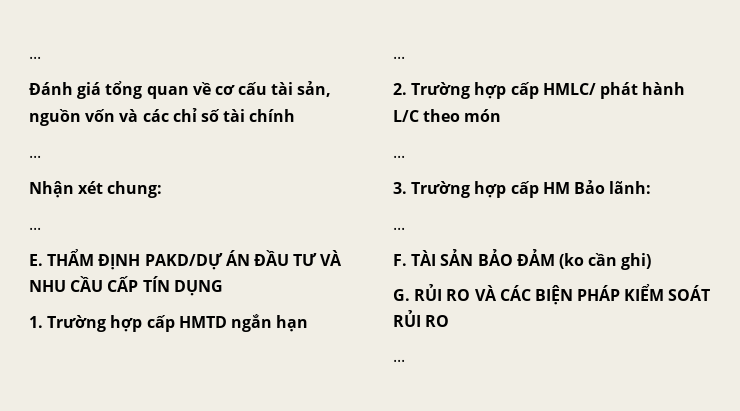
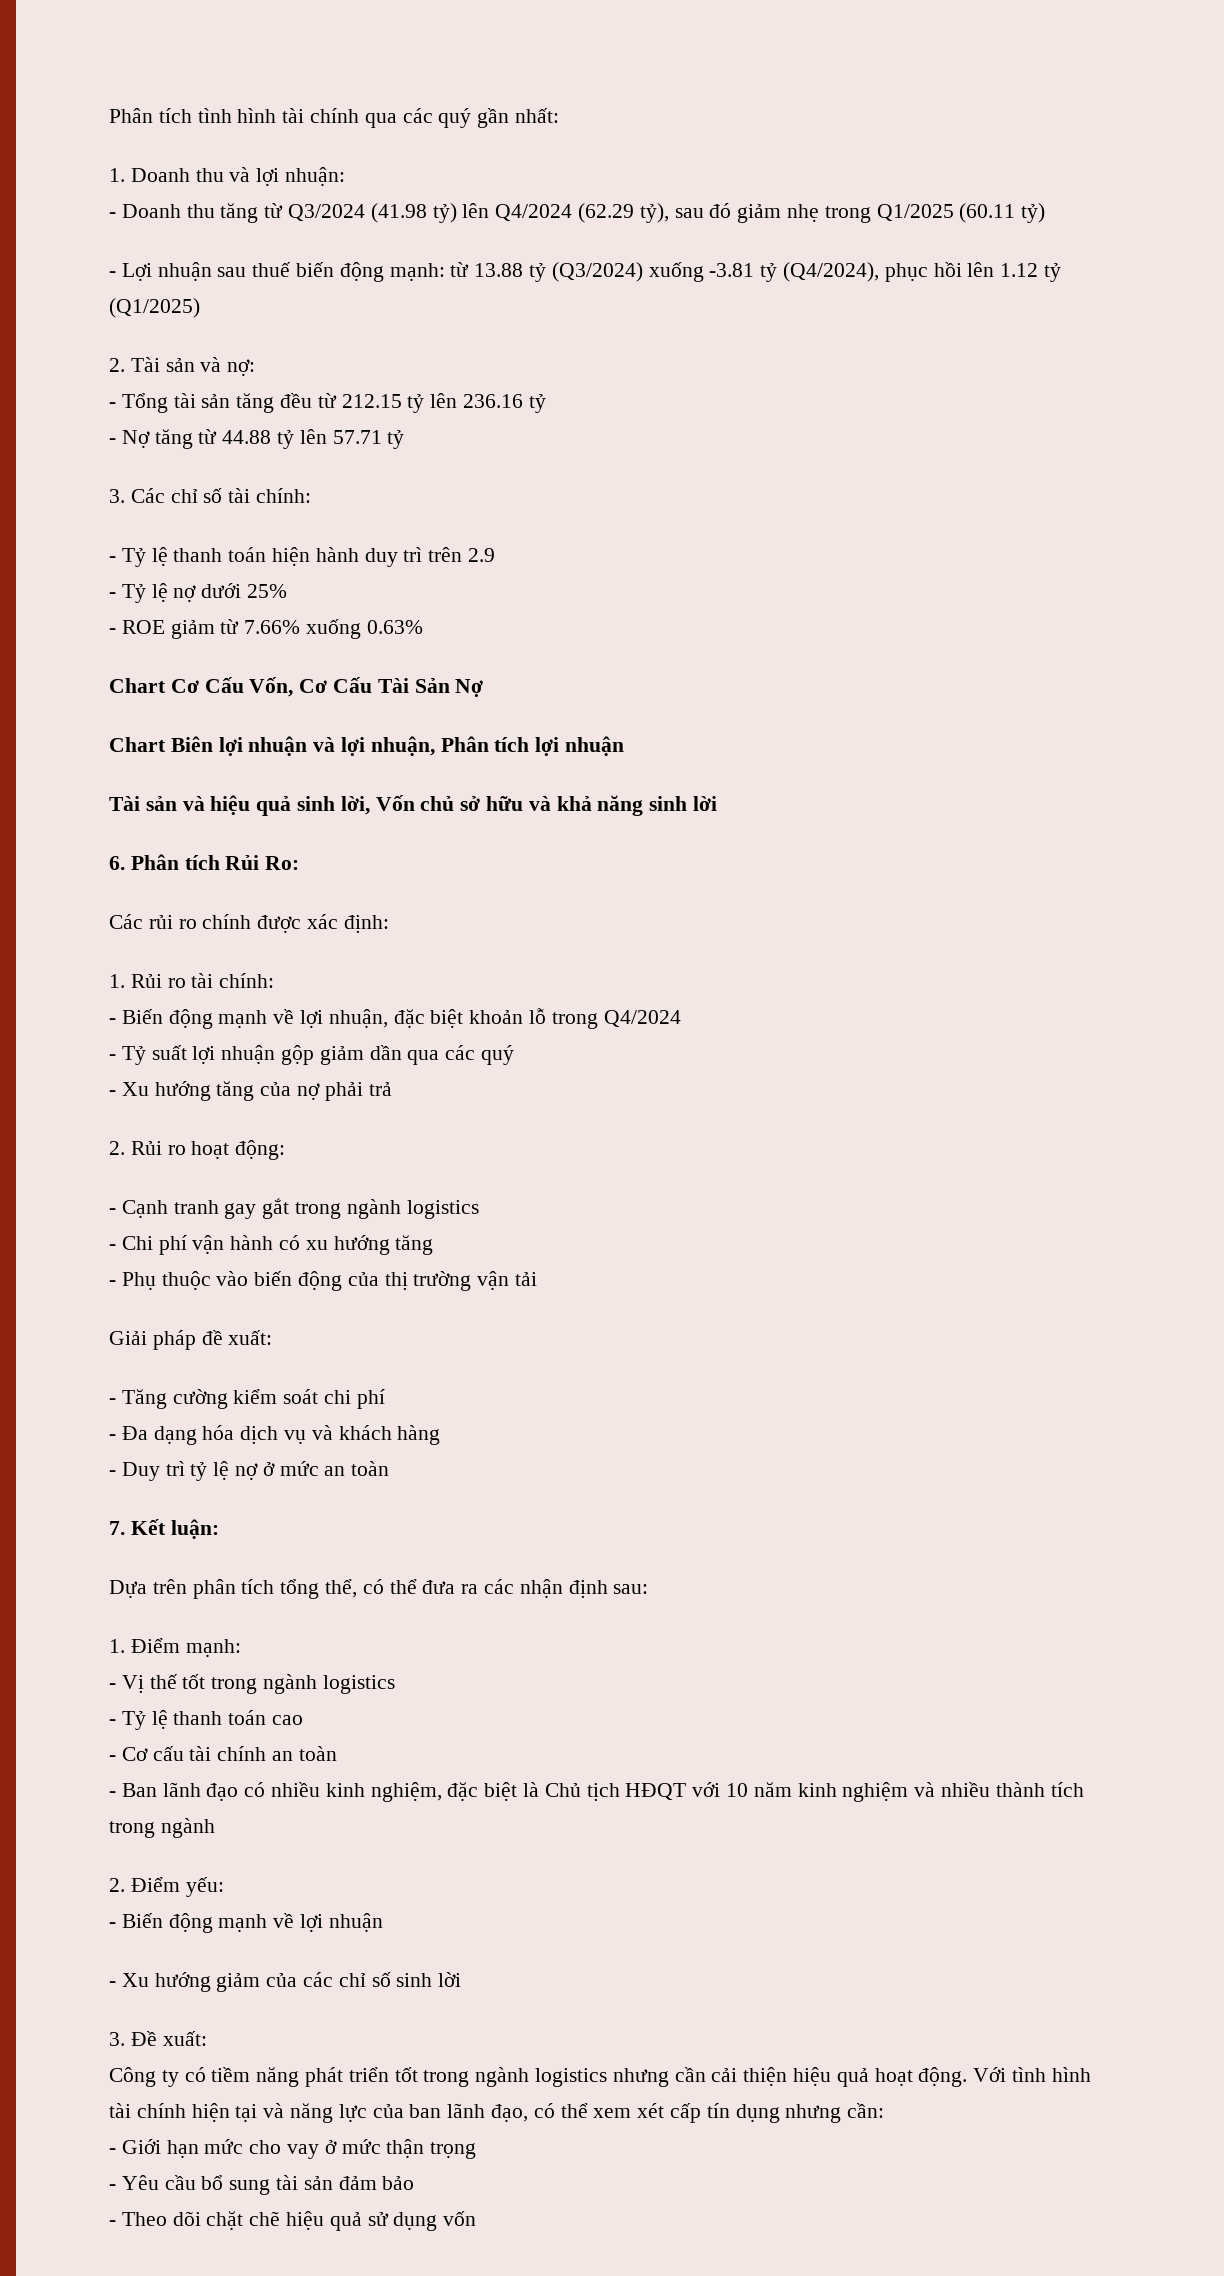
[29,56,41,59] [29,81,332,99] [29,108,296,126] [29,155,41,158] [29,181,163,198] [29,227,41,230] [29,249,343,270] [29,276,223,296] [29,314,309,332] [393,56,405,59] [393,82,686,99] [393,109,502,122] [393,155,405,158] [393,180,652,198] [393,227,405,230] [393,249,652,270] [393,284,711,305] [393,310,450,327] [393,359,405,362] ... // Đánh giá tổng quan về cơ cấu tài sản, nguồn vốn và các chỉ số tài chính // ... // Nhận xét chung: // ... // E. THẨM ĐỊNH PAKD/DỰ ÁN ĐẦU TƯ VÀ NHU CẦU CẤP TÍN DỤNG // 1. Trường hợp cấp HMTD ngắn hạn // ... // 2. Trường hợp cấp HMLC/ phát hành L/C theo món // ... // 3. Trường hợp cấp HM Bảo lãnh: // ... // F. TÀI SẢN BẢO ĐẢM (ko cần ghi) // G. RỦI RO VÀ CÁC BIỆN PHÁP KIỂM SOÁT RỦI RO // ... -> [109,108,560,128] [109,167,346,186] [109,203,1046,223] [109,262,1062,282] [109,298,200,318] [109,357,256,376] [109,393,546,413] [109,429,405,449] [109,488,312,503] [109,547,496,567] [109,583,288,603] [109,619,423,639] [109,677,484,697] [109,736,625,756] [109,795,718,816] [109,854,300,870] [109,914,389,933] [109,973,275,988] [109,1008,681,1029] [109,1045,515,1065] [109,1081,392,1101] [109,1140,286,1160] [109,1198,479,1219] [109,1235,434,1255] [109,1271,538,1291] [109,1330,273,1350] [109,1389,385,1409] [109,1425,441,1445] [109,1461,390,1481] [109,1519,219,1539] [109,1579,649,1599] [109,1638,241,1657] [109,1674,395,1694] [109,1710,304,1730] [109,1746,337,1761] [109,1782,1084,1802] [109,1818,215,1838] [109,1877,224,1897] [109,1913,383,1933] [109,1972,462,1992] [109,2031,207,2046] [109,2067,1091,2087] [109,2103,885,2123] [109,2139,477,2159] [109,2175,415,2195] [109,2211,477,2231] Phân tích tình hình tài chính qua các quý gần nhất: // 1. Doanh thu và lợi nhuận: // - Doanh thu tăng từ Q3/2024 (41.98 tỷ) lên Q4/2024 (62.29 tỷ), sau đó giảm nhẹ trong Q1/2025 (60.11 tỷ) // - Lợi nhuận sau thuế biến động mạnh: từ 13.88 tỷ (Q3/2024) xuống -3.81 tỷ (Q4/2024), phục hồi lên 1.12 tỷ (Q1/2025) // 2. Tài sản và nợ: // - Tổng tài sản tăng đều từ 212.15 tỷ lên 236.16 tỷ // - Nợ tăng từ 44.88 tỷ lên 57.71 tỷ // 3. Các chỉ số tài chính: // - Tỷ lệ thanh toán hiện hành duy trì trên 2.9 // - Tỷ lệ nợ dưới 25% // - ROE giảm từ 7.66% xuống 0.63% // Chart Cơ Cấu Vốn, Cơ Cấu Tài Sản Nợ // Chart Biên lợi nhuận và lợi nhuận, Phân tích lợi nhuận // Tài sản và hiệu quả sinh lời, Vốn chủ sở hữu và khả năng sinh lời // 6. Phân tích Rủi Ro: // Các rủi ro chính được xác định: // 1. Rủi ro tài chính: // - Biến động mạnh về lợi nhuận, đặc biệt khoản lỗ trong Q4/2024 // - Tỷ suất lợi nhuận gộp giảm dần qua các quý // - Xu hướng tăng của nợ phải trả // 2. Rủi ro hoạt động: // - Cạnh tranh gay gắt trong ngành logistics // - Chi phí vận hành có xu hướng tăng // - Phụ thuộc vào biến động của thị trường vận tải // Giải pháp đề xuất: // - Tăng cường kiểm soát chi phí // - Đa dạng hóa dịch vụ và khách hàng // - Duy trì tỷ lệ nợ ở mức an toàn // 7. Kết luận: // Dựa trên phân tích tổng thể, có thể đưa ra các nhận định sau: // 1. Điểm mạnh: // - Vị thế tốt trong ngành logistics // - Tỷ lệ thanh toán cao // - Cơ cấu tài chính an toàn // - Ban lãnh đạo có nhiều kinh nghiệm, đặc biệt là Chủ tịch HĐQT với 10 năm kinh nghiệm và nhiều thành tích trong ngành // 2. Điểm yếu: // - Biến động mạnh về lợi nhuận // - Xu hướng giảm của các chỉ số sinh lời // 3. Đề xuất: // Công ty có tiềm năng phát triển tốt trong ngành logistics nhưng cần cải thiện hiệu quả hoạt động. Với tình hình tài chính hiện tại và năng lực của ban lãnh đạo, có thể xem xét cấp tín dụng nhưng cần: // - Giới hạn mức cho vay ở mức thận trọng // - Yêu cầu bổ sung tài sản đảm bảo // - Theo dõi chặt chẽ hiệu quả sử dụng vốn

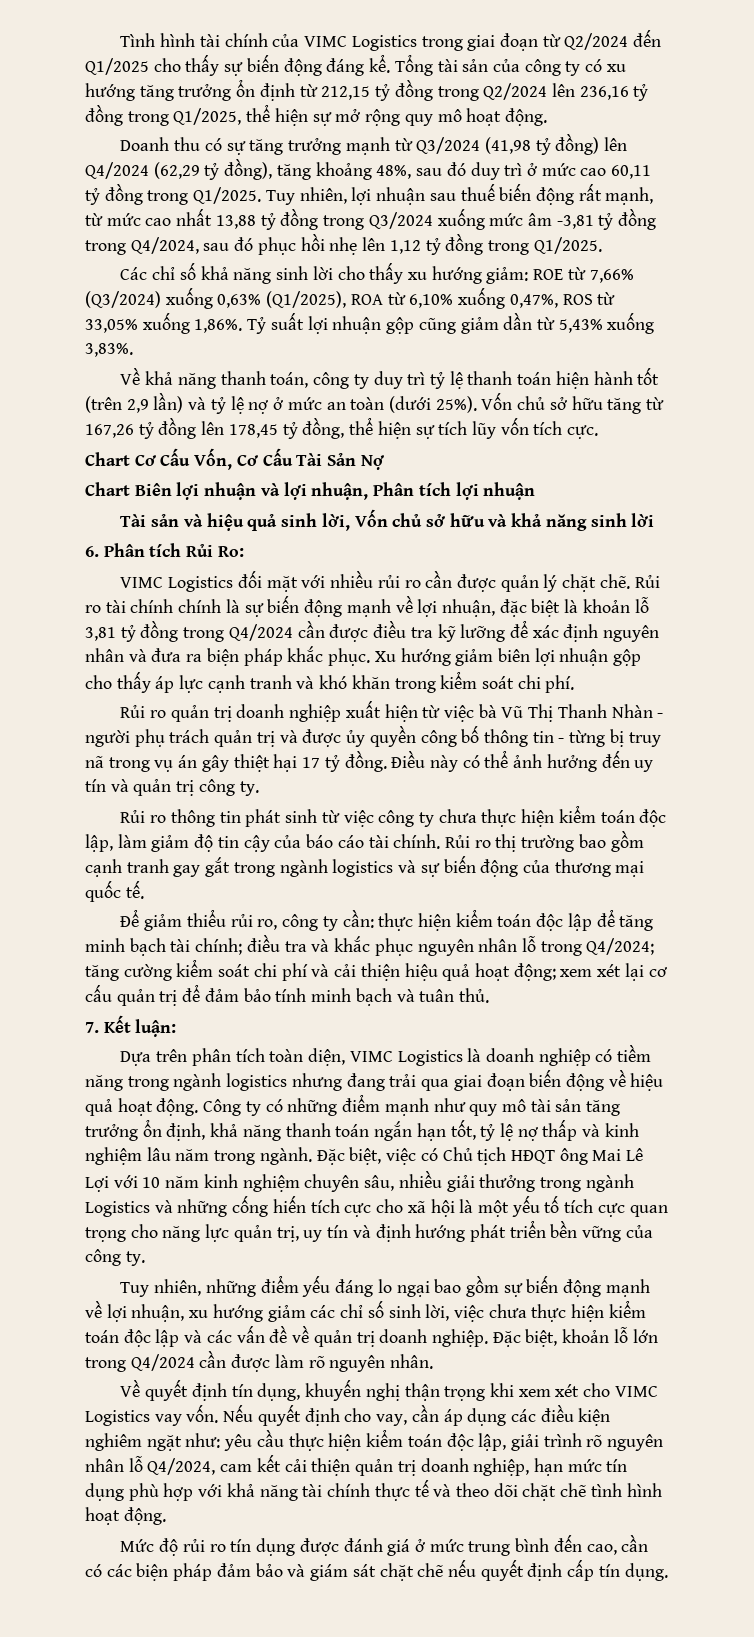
[109,108,560,128] [109,167,346,186] [109,203,1046,223] [109,263,152,281] Phân tích tình hình tài chính qua các quý gần nhất: // 1. Doanh thu và lợi nhuận: // - Doanh thu tăng từ Q3/2024 (41.98 tỷ) lên Q4/2024 (62.29 tỷ), sau đó giảm nhẹ trong Q1/2025 (60.11 tỷ) // - Lợi -> [120,29,662,51] [85,54,626,76] [85,79,649,101] [85,104,547,126] [120,133,628,155] [85,158,652,180] [85,183,372,205] Tình hình tài chính của VIMC Logistics trong giai đoạn từ Q2/2024 đến Q1/2025 cho thấy sự biến động đáng kể. Tổng tài sản của công ty có xu hướng tăng trưởng ổn định từ 212,15 tỷ đồng trong Q2/2024 lên 236,16 tỷ đồng trong Q1/2025, thể hiện sự mở rộng quy mô hoạt động. // Doanh thu có sự tăng trưởng mạnh từ Q3/2024 (41,98 tỷ đồng) lên Q4/2024 (62,29 tỷ đồng), tăng khoảng 48%, sau đó duy trì ở mức cao 60,11 tỷ đồng trong Q1/2025. Tuy nhiên, lợi
[389,262,1062,282] [109,298,200,318] [109,357,256,376] [109,393,546,413] [109,429,405,449] [109,488,312,503] [109,548,146,567] mạnh: từ 13.88 tỷ (Q3/2024) xuống -3.81 tỷ (Q4/2024), phục hồi lên 1.12 tỷ (Q1/2025) // 2. Tài sản và nợ: // - Tổng tài sản tăng đều từ 212.15 tỷ lên 236.16 tỷ // - Nợ tăng từ 44.88 tỷ lên 57.71 tỷ // 3. Các chỉ số tài chính: // - Tỷ -> [578,183,654,205] [85,208,657,230] [85,233,602,255] [120,262,634,284] [85,287,616,309] [85,312,655,334] [85,343,133,357] [120,367,445,389] rất mạnh, từ mức cao nhất 13,88 tỷ đồng trong Q3/2024 xuống mức âm -3,81 tỷ đồng trong Q4/2024, sau đó phục hồi nhẹ lên 1,12 tỷ đồng trong Q1/2025. // Các chỉ số khả năng sinh lời cho thấy xu hướng giảm: ROE từ 7,66% (Q3/2024) xuống 0,63% (Q1/2025), ROA từ 6,10% xuống 0,47%, ROS từ 33,05% xuống 1,86%. Tỷ suất lợi nhuận gộp cũng giảm dần từ 5,43% xuống 3,83%. // Về khả năng thanh toán, công ty duy trì tỷ
[364,547,496,567] [109,583,288,603] [109,619,423,639] duy trì trên 2.9 // - Tỷ lệ nợ dưới 25% // - ROE giảm từ 7.66% xuống 0.63% -> [637,367,660,385] [85,392,665,414] [85,417,599,439] tốt (trên 2,9 lần) và tỷ lệ nợ ở mức an toàn (dưới 25%). Vốn chủ sở hữu tăng từ 167,26 tỷ đồng lên 178,45 tỷ đồng, thể hiện sự tích lũy vốn tích cực.
[109,914,389,933] [109,973,275,988] [109,1009,163,1024] Các rủi ro chính được xác định: // 1. Rủi ro tài chính: // - Biến -> [120,570,660,592] [85,595,300,617] VIMC Logistics đối mặt với nhiều rủi ro cần được quản lý chặt chẽ. Rủi ro tài chính chính là sự biến
[469,1008,681,1029] [109,1045,515,1065] [109,1081,392,1101] [109,1140,286,1160] [109,1200,168,1218] khoản lỗ trong Q4/2024 // - Tỷ suất lợi nhuận gộp giảm dần qua các quý // - Xu hướng tăng của nợ phải trả // 2. Rủi ro hoạt động: // - Cạnh -> [564,596,649,613] [85,620,660,642] [85,646,642,666] [85,671,575,693] [120,700,664,722] [85,725,661,747] [85,750,654,772] [85,779,259,796] [120,805,667,827] [85,830,644,852] [85,859,122,877] là khoản lỗ 3,81 tỷ đồng trong Q4/2024 cần được điều tra kỹ lưỡng để xác định nguyên nhân và đưa ra biện pháp khắc phục. Xu hướng giảm biên lợi nhuận gộp cho thấy áp lực cạnh tranh và khó khăn trong kiểm soát chi phí. // Rủi ro quản trị doanh nghiệp xuất hiện từ việc bà Vũ Thị Thanh Nhàn - người phụ trách quản trị và được ủy quyền công bố thông tin - từng bị truy nã trong vụ án gây thiệt hại 17 tỷ đồng. Điều này có thể ảnh hưởng đến uy tín và quản trị công ty. // Rủi ro thông tin phát sinh từ việc công ty chưa thực hiện kiểm toán độc lập, làm giảm độ tin cậy của báo cáo tài chính. Rủi ro thị trường bao gồm cạnh
[109,1235,434,1255] [109,1271,538,1291] [109,1330,273,1350] [109,1389,167,1409] // - Chi phí vận hành có xu hướng tăng // - Phụ thuộc vào biến động của thị trường vận tải // Giải pháp đề xuất: // - Tăng -> [398,855,645,877] [85,880,144,902] [120,909,654,931] [85,934,655,956] [85,965,119,981] và sự biến động của thương mại quốc tế. // Để giảm thiểu rủi ro, công ty cần: thực hiện kiểm toán độc lập để tăng minh bạch tài chính; điều tra và khắc phục nguyên nhân lỗ trong Q4/2024; tăng
[109,1425,441,1445] [109,1461,390,1481] // - Đa dạng hóa dịch vụ và khách hàng // - Duy trì tỷ lệ nợ ở mức an toàn -> [311,963,667,981] [85,984,489,1006] và cải thiện hiệu quả hoạt động; xem xét lại cơ cấu quản trị để đảm bảo tính minh bạch và tuân thủ.
[280,1579,649,1599] [109,1638,241,1657] [109,1674,395,1694] [109,1710,304,1730] [109,1746,337,1761] [109,1782,687,1802] tổng thể, có thể đưa ra các nhận định sau: // 1. Điểm mạnh: // - Vị thế tốt trong ngành logistics // - Tỷ lệ thanh toán cao // - Cơ cấu tài chính an toàn // - Ban lãnh đạo có nhiều kinh nghiệm, đặc biệt là Chủ tịch HĐQT -> [269,1044,652,1066] [85,1069,664,1091] [85,1094,621,1116] [85,1119,639,1141] [85,1147,644,1165] [85,1176,109,1192] toàn diện, VIMC Logistics là doanh nghiệp có tiềm năng trong ngành logistics nhưng đang trải qua giai đoạn biến động về hiệu quả hoạt động. Công ty có những điểm mạnh như quy mô tài sản tăng trưởng ổn định, khả năng thanh toán ngắn hạn tốt, tỷ lệ nợ thấp và kinh nghiệm lâu năm trong ngành. Đặc biệt, việc có Chủ tịch HĐQT ông Mai Lê Lợi
[914,1782,1084,1797] [109,1818,215,1838] [109,1877,224,1897] [109,1913,383,1933] [109,1972,298,1992] và nhiều thành tích trong ngành // 2. Điểm yếu: // - Biến động mạnh về lợi nhuận // - Xu hướng giảm của -> [304,1170,634,1192] [85,1195,668,1217] [85,1220,653,1242] [85,1249,145,1266] [120,1275,650,1297] [85,1300,306,1322] chuyên sâu, nhiều giải thưởng trong ngành Logistics và những cống hiến tích cực cho xã hội là một yếu tố tích cực quan trọng cho năng lực quản trị, uy tín và định hướng phát triển bền vững của công ty. // Tuy nhiên, những điểm yếu đáng lo ngại bao gồm sự biến động mạnh về lợi nhuận, xu hướng giảm
[438,1972,462,1987] [109,2031,207,2046] [109,2067,1091,2087] [109,2103,885,2123] [109,2139,477,2159] [109,2175,415,2195] [109,2211,477,2231] lời // 3. Đề xuất: // Công ty có tiềm năng phát triển tốt trong ngành logistics nhưng cần cải thiện hiệu quả hoạt động. Với tình hình tài chính hiện tại và năng lực của ban lãnh đạo, có thể xem xét cấp tín dụng nhưng cần: // - Giới hạn mức cho vay ở mức thận trọng // - Yêu cầu bổ sung tài sản đảm bảo // - Theo dõi chặt chẽ hiệu quả sử dụng vốn -> [425,1300,646,1322] [85,1325,658,1347] [85,1350,434,1372] [120,1379,658,1401] [85,1404,611,1426] [85,1429,664,1451] [85,1454,628,1476] [85,1479,662,1501] [85,1507,166,1525] [120,1534,649,1556] [85,1559,668,1581] lời, việc chưa thực hiện kiểm toán độc lập và các vấn đề về quản trị doanh nghiệp. Đặc biệt, khoản lỗ lớn trong Q4/2024 cần được làm rõ nguyên nhân. // Về quyết định tín dụng, khuyến nghị thận trọng khi xem xét cho VIMC Logistics vay vốn. Nếu quyết định cho vay, cần áp dụng các điều kiện nghiêm ngặt như: yêu cầu thực hiện kiểm toán độc lập, giải trình rõ nguyên nhân lỗ Q4/2024, cam kết cải thiện quản trị doanh nghiệp, hạn mức tín dụng phù hợp với khả năng tài chính thực tế và theo dõi chặt chẽ tình hình hoạt động. // Mức độ rủi ro tín dụng được đánh giá ở mức trung bình đến cao, cần có các biện pháp đảm bảo và giám sát chặt chẽ nếu quyết định cấp tín dụng.

